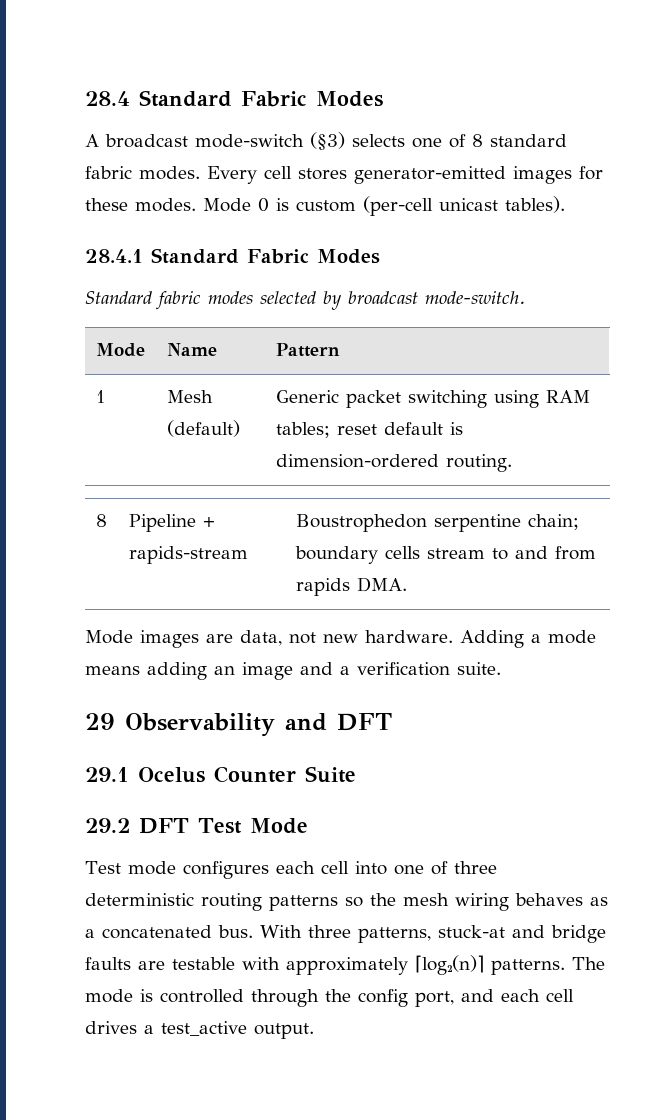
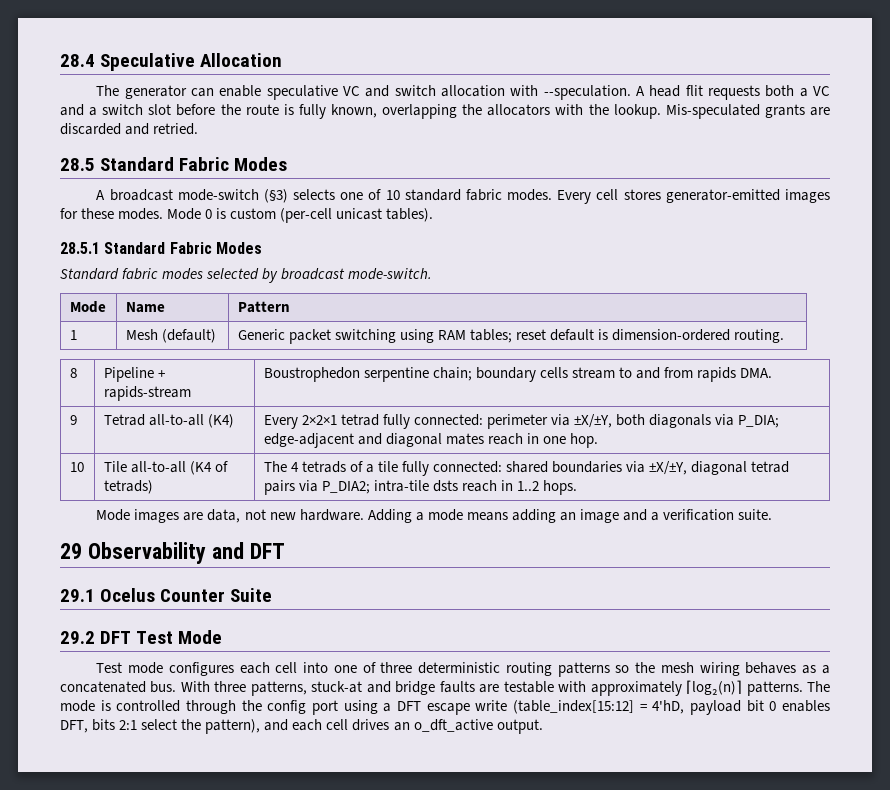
(130, 98) none -> [100,53,283,71] [96,85,830,100] [60,104,830,119] [60,123,199,135] [60,158,95,171] Speculative Allocation // The generator can enable speculative VC and switch allocation with --speculation. A head flit requests both a VC and a switch slot before the route is fully known, overlapping the allocators with the lookup. Mis-speculated grants are discarded and retried. // 28.5
[472,134,483,147] 8 -> [385,190,400,200] 10
[85,249,143,263] 28.4.1 -> [60,242,100,254] 28.5.1
(407, 584) none -> [69,415,77,425] [103,414,234,428] [263,414,780,429] [263,433,599,448] [69,462,84,472] [103,461,228,475] [103,480,153,494] [263,461,790,476] [263,480,578,495] // 9 | Tetrad all-to-all (K4) | Every 2×2×1 tetrad fully connected: perimeter via ±X/±Y, both diagonals via P_DIA; edge-adjacent and diagonal mates reach in one hop. // 10 | Tile all-to-all (K4 of tetrads) | The 4 tetrads of a tile fully connected: shared boundaries via ±X/±Y, diagonal tetrad pairs via P_DIA2; intra-tile dsts reach in 1..2 hops.
[415,991,454,1007] port, -> [312,700,830,715] [60,719,261,734] port using a DFT escape write (table_index[15:12] = 4'hD, payload bit 0 enables DFT, bits 2:1 select the pattern),
[144,1021,247,1036] a test_active -> [393,719,493,732] an o_dft_active

